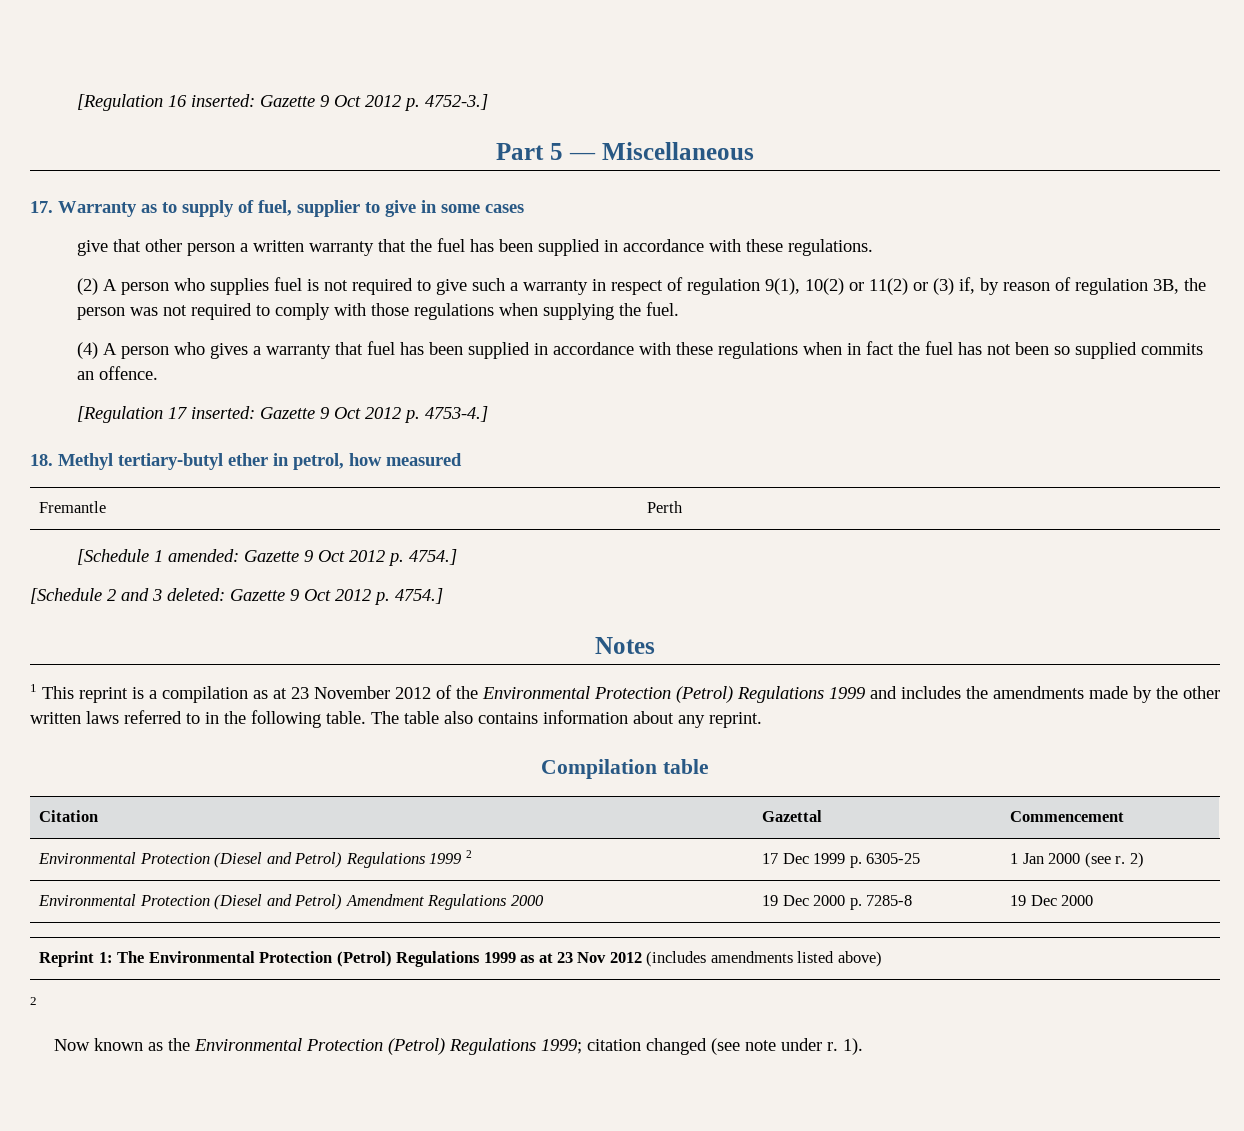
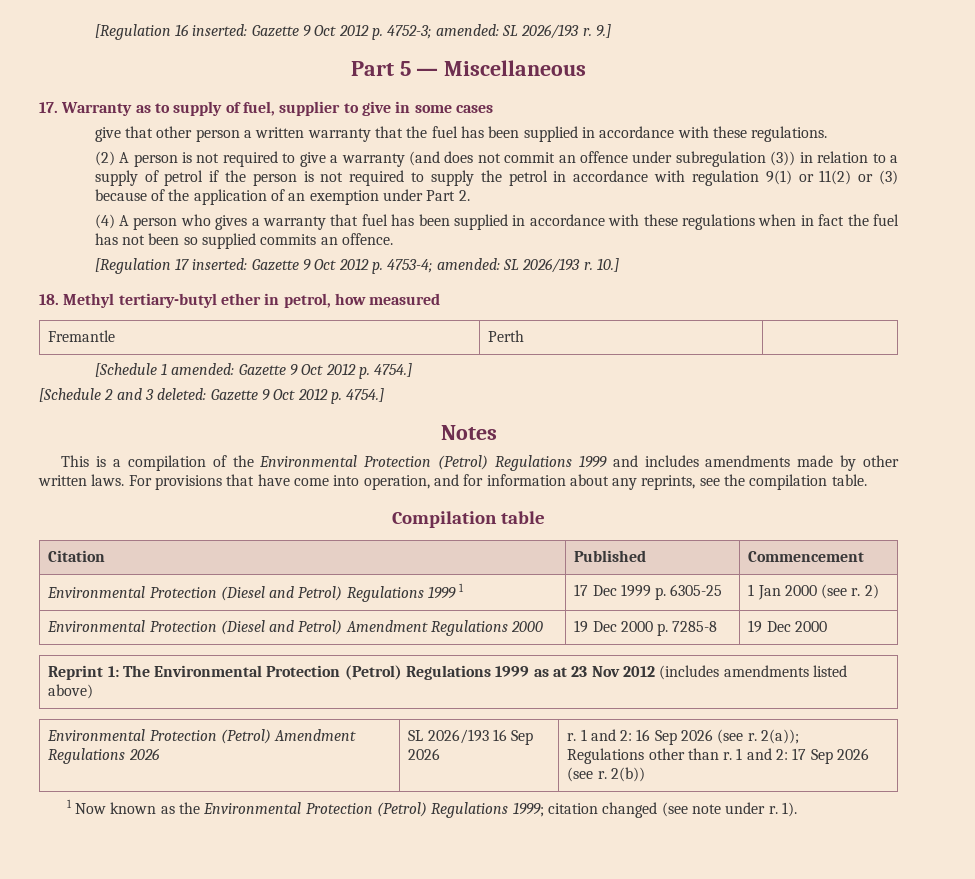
[425,94,489,110] 4752-3.] -> [387,24,611,39] 4752-3; amended: SL 2026/193 r. 9.]
[174,277,303,295] who supplies fuel -> (178, 160) none
[472,277,1207,295] [77,302,680,320] such a warranty in respect of regulation 9(1), 10(2) or 11(2) or (3) if, by reason of regulation 3B, the person was not required to comply with those regulations when supplying the fuel. -> [330,151,899,167] [94,170,899,186] [94,189,470,205] a warranty (and does not commit an offence under subregulation (3)) in relation to a supply of petrol if the person is not required to supply the petrol in accordance with regulation 9(1) or 11(2) or (3) because of the application of an exemption under Part 2.
[425,406,489,422] 4753-4.] -> [387,258,619,273] 4753-4; amended: SL 2026/193 r. 10.]
[30,684,431,703] 1 This reprint is a compilation as at 23 November 2012 -> [61,455,206,471] This is a compilation
[966,686,988,699] the -> (699, 461) none
[1156,686,1178,699] the -> (857, 463) none
[86,710,762,728] laws referred to in the following table. The table also contains information about any reprint. -> [91,474,867,490] laws. For provisions that have come into operation, and for information about any reprints, see the compilation table.
[762,810,823,822] Gazettal -> [574,550,647,562] Published
[465,850,472,858] 2 -> [459,583,465,592] 1
[30,997,37,1005] // 2 // -> [47,729,357,744] [48,748,160,764] [408,729,534,745] [408,748,441,760] [567,729,800,745] [567,748,870,764] [567,767,645,782] [66,799,72,808] // Environmental Protection (Petrol) Amendment Regulations 2026 | SL 2026/193 16 Sep 2026 | r. 1 and 2: 16 Sep 2026 (see r. 2(a)); // Regulations other than r. 1 and 2: 17 Sep 2026 (see r. 2(b)) // 1

